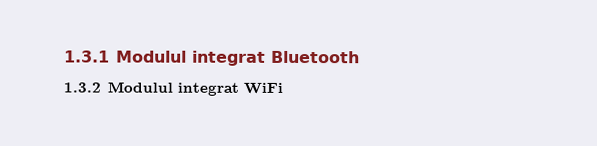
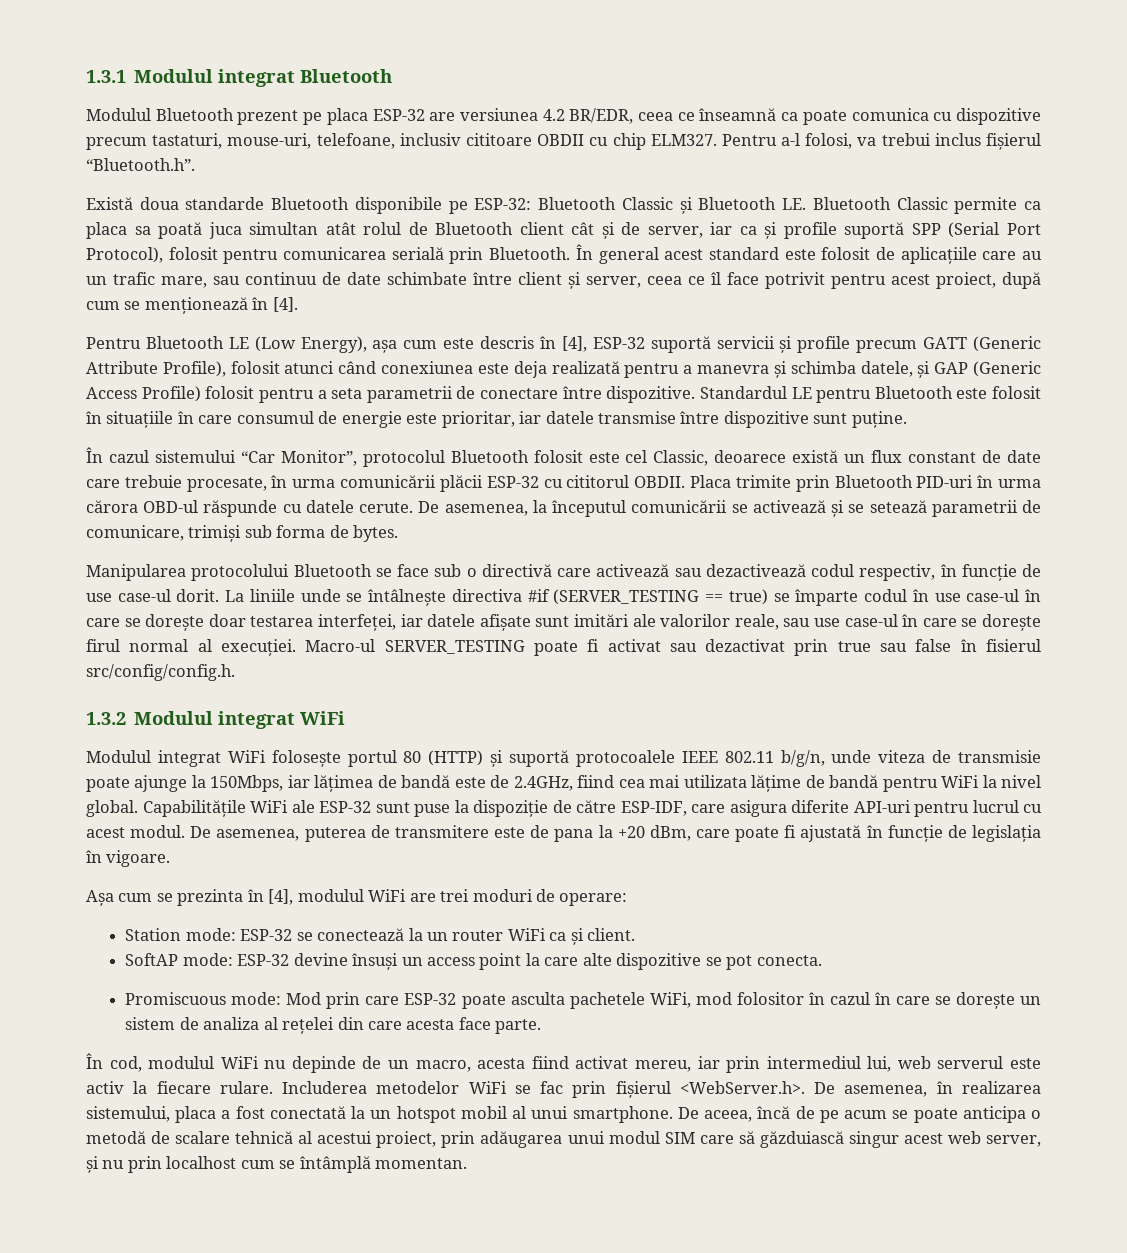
[63,81,284,96] 1.3.2 Modulul integrat WiFi -> [86,108,1042,125] [86,133,1041,150] [86,158,195,171] [86,197,1042,214] [86,222,1041,239] [86,244,1042,264] [86,272,1041,289] [86,297,298,314] [86,336,1042,353] [86,361,1042,378] [86,386,1041,403] [86,411,907,428] [86,447,1042,467] [86,475,1042,492] [86,500,1042,517] [86,525,399,542] [86,564,1041,581] [86,589,1041,606] [86,614,1042,631] [86,639,1041,656] [86,664,235,681] [86,711,346,729] [86,750,1041,767] [86,775,1041,792] [86,800,1042,817] [86,825,1041,842] [86,850,171,867] [86,889,628,906] [125,928,636,945] [125,953,822,970] [125,992,1042,1009] [125,1017,542,1034] [86,1053,1041,1073] [86,1081,1041,1098] [86,1106,1041,1123] [86,1131,1041,1148] [86,1156,468,1173] Modulul Bluetooth prezent pe placa ESP-32 are versiunea 4.2 BR/EDR, ceea ce înseamnă ca poate comunica cu dispozitive precum tastaturi, mouse-uri, telefoane, inclusiv cititoare OBDII cu chip ELM327. Pentru a-l folosi, va trebui inclus fișierul “Bluetooth.h”. // Există doua standarde Bluetooth disponibile pe ESP-32: Bluetooth Classic și Bluetooth LE. Bluetooth Classic permite ca placa sa poată juca simultan atât rolul de Bluetooth client cât și de server, iar ca și profile suportă SPP (Serial Port Protocol), folosit pentru comunicarea serială prin Bluetooth. În general acest standard este folosit de aplicațiile care au un trafic mare, sau continuu de date schimbate între client și server, ceea ce îl face potrivit pentru acest proiect, după cum se menționează în [4]. // Pentru Bluetooth LE (Low Energy), așa cum este descris în [4], ESP-32 suportă servicii și profile precum GATT (Generic Attribute Profile), folosit atunci când conexiunea este deja realizată pentru a manevra și schimba datele, și GAP (Generic Access Profile) folosit pentru a seta parametrii de conectare între dispozitive. Standardul LE pentru Bluetooth este folosit în situațiile în care consumul de energie este prioritar, iar datele transmise între dispozitive sunt puține. // În cazul sistemului “Car Monitor”, protocolul Bluetooth folosit este cel Classic, deoarece există un flux constant de date care trebuie procesate, în urma comunicării plăcii ESP-32 cu cititorul OBDII. Placa trimite prin Bluetooth PID-uri în urma cărora OBD-ul răspunde cu datele cerute. De asemenea, la începutul comunicării se activează și se setează parametrii de comunicare, trimiși sub forma de bytes. // Manipularea protocolului Bluetooth se face sub o directivă care activează sau dezactivează codul respectiv, în funcție de use case-ul dorit. La liniile unde se întâlnește directiva #if (SERVER_TESTING == true) se împarte codul în use case-ul în care se dorește doar testarea interfeței, iar datele afișate sunt imitări ale valorilor reale, sau use case-ul în care se dorește firul normal al execuției. Macro-ul SERVER_TESTING poate fi activat sau dezactivat prin true sau false în fisierul src/config/config.h. // 1.3.2 Modulul integrat WiFi // Modulul integrat WiFi folosește portul 80 (HTTP) și suportă protocoalele IEEE 802.11 b/g/n, unde viteza de transmisie poate ajunge la 150Mbps, iar lățimea de bandă este de 2.4GHz, fiind cea mai utilizata lățime de bandă pentru WiFi la nivel global. Capabilitățile WiFi ale ESP-32 sunt puse la dispoziție de către ESP-IDF, care asigura diferite API-uri pentru lucrul cu acest modul. De asemenea, puterea de transmitere este de pana la +20 dBm, care poate fi ajustată în funcție de legislația în vigoare. // Așa cum se prezinta în [4], modulul WiFi are trei moduri de operare: // Station mode: ESP-32 se conectează la un router WiFi ca și client. // SoftAP mode: ESP-32 devine însuși un access point la care alte dispozitive se pot conecta. // Promiscuous mode: Mod prin care ESP-32 poate asculta pachetele WiFi, mod folositor în cazul în care se dorește un sistem de analiza al rețelei din care acesta face parte. // În cod, modulul WiFi nu depinde de un macro, acesta fiind activat mereu, iar prin intermediul lui, web serverul este activ la fiecare rulare. Includerea metodelor WiFi se fac prin fișierul <WebServer.h>. De asemenea, în realizarea sistemului, placa a fost conectată la un hotspot mobil al unui smartphone. De aceea, încă de pe acum se poate anticipa o metodă de scalare tehnică al acestui proiect, prin adăugarea unui modul SIM care să găzduiască singur acest web server, și nu prin localhost cum se întâmplă momentan.

